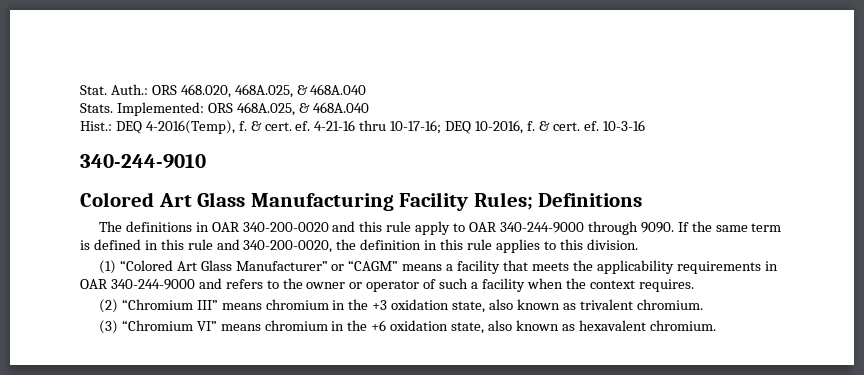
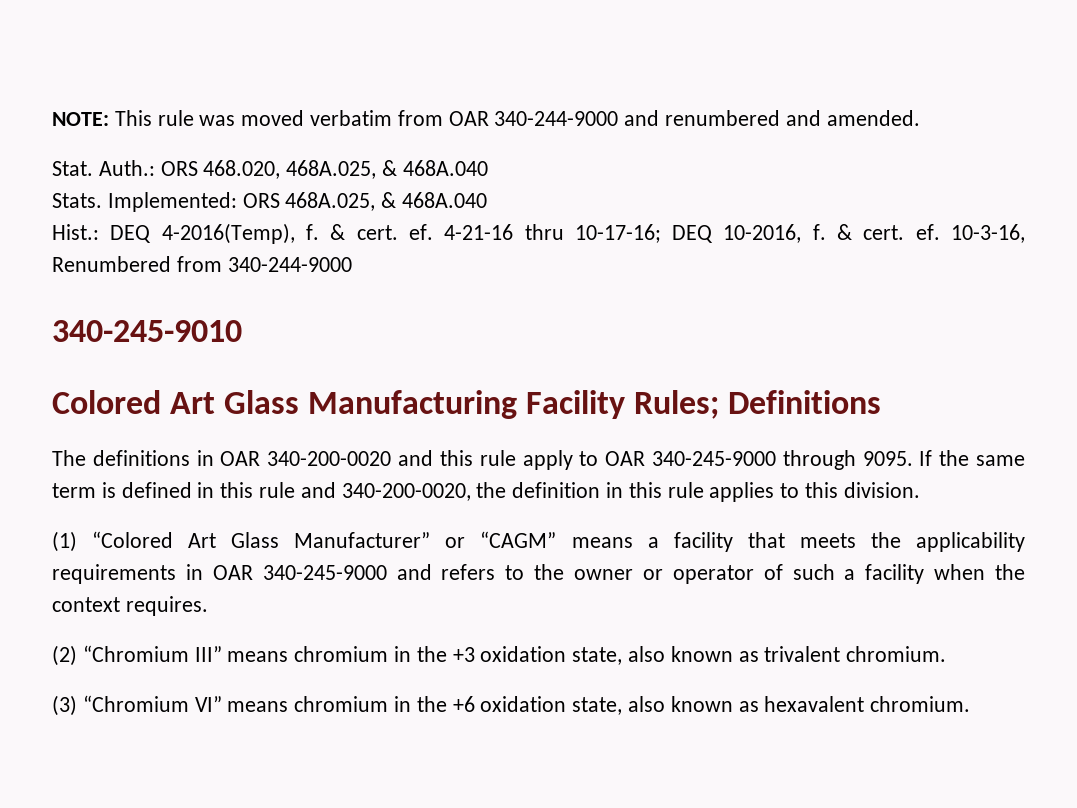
(80, 90) none -> [52,110,920,126] NOTE: This rule was moved verbatim from OAR 340-244-9000 and renumbered and amended. //
[602,120,645,131] [80,154,206,169] 10-3-16 // 340-244-9010 -> [951,224,1025,243] [52,256,352,272] [52,320,242,342] 10-3-16, Renumbered from 340-244-9000 // 340-245-9010
[499,221,674,235] 340-244-9000 through 9090. -> [651,450,913,470] 340-245-9000 through 9095.
[110,279,195,290] 340-244-9000 -> [262,565,387,580] 340-245-9000

